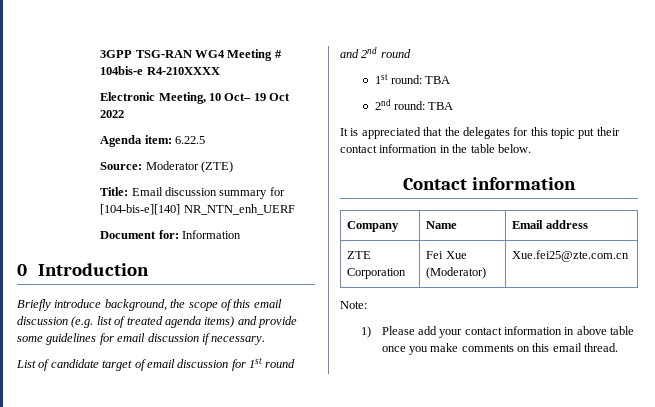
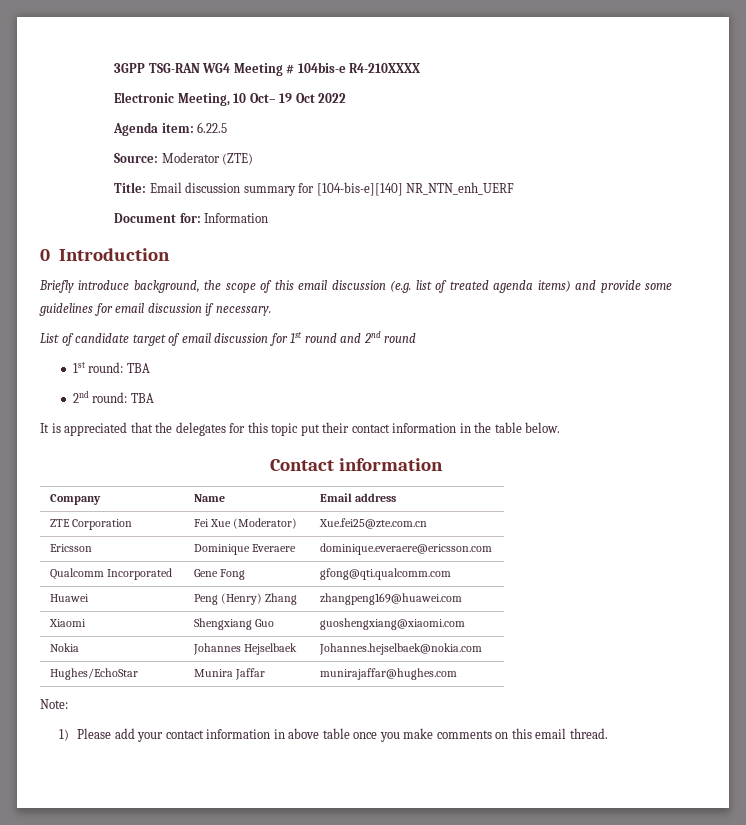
(630, 256) none -> [50,544,93,552] [194,544,297,555] [320,543,493,555] [50,568,173,580] [194,569,246,580] [320,568,452,580] [50,594,90,602] [194,593,298,605] [320,593,463,605] [49,619,87,627] [194,618,275,630] [320,618,466,630] [50,643,80,652] [193,643,298,655] [319,643,483,655] [50,668,139,680] [194,668,266,680] [320,668,458,680] // Ericsson | Dominique Everaere | dominique.everaere@ericsson.com // Qualcomm Incorporated | Gene Fong | gfong@qti.qualcomm.com // Huawei | Peng (Henry) Zhang | zhangpeng169@huawei.com // Xiaomi | Shengxiang Guo | guoshengxiang@xiaomi.com // Nokia | Johannes Hejselbaek | Johannes.hejselbaek@nokia.com // Hughes/EchoStar | Munira Jaffar | munirajaffar@hughes.com

